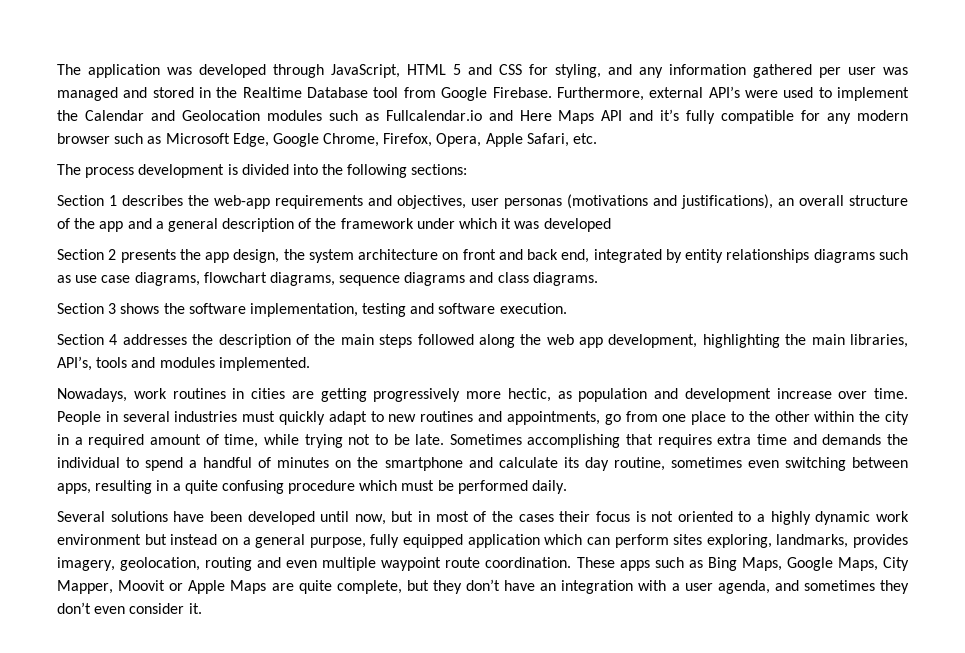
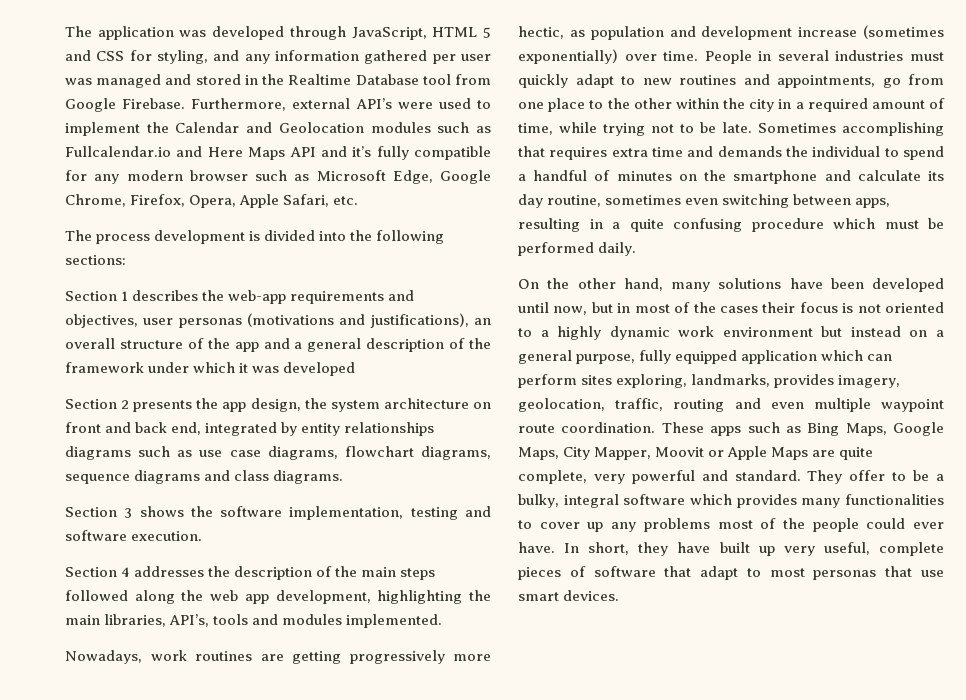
[232,388,285,399] in cities -> (252, 656) none
(832, 393) none -> [863,25,944,39] [518,49,618,64] (sometimes exponentially)
[57,511,105,522] Several -> [518,278,710,292] On the other hand, many
(201, 564) none -> [615,398,664,411] traffic,
[406,579,910,594] [57,602,202,614] but they don’t have an integration with a user agenda, and sometimes they don’t even consider it. -> [593,470,945,484] [518,494,945,508] [518,518,944,532] [518,542,944,556] [518,566,944,580] [518,590,620,601] very powerful and standard. They offer to be a bulky, integral software which provides many functionalities to cover up any problems most of the people could ever have. In short, they have built up very useful, complete pieces of software that adapt to most personas that use smart devices.

